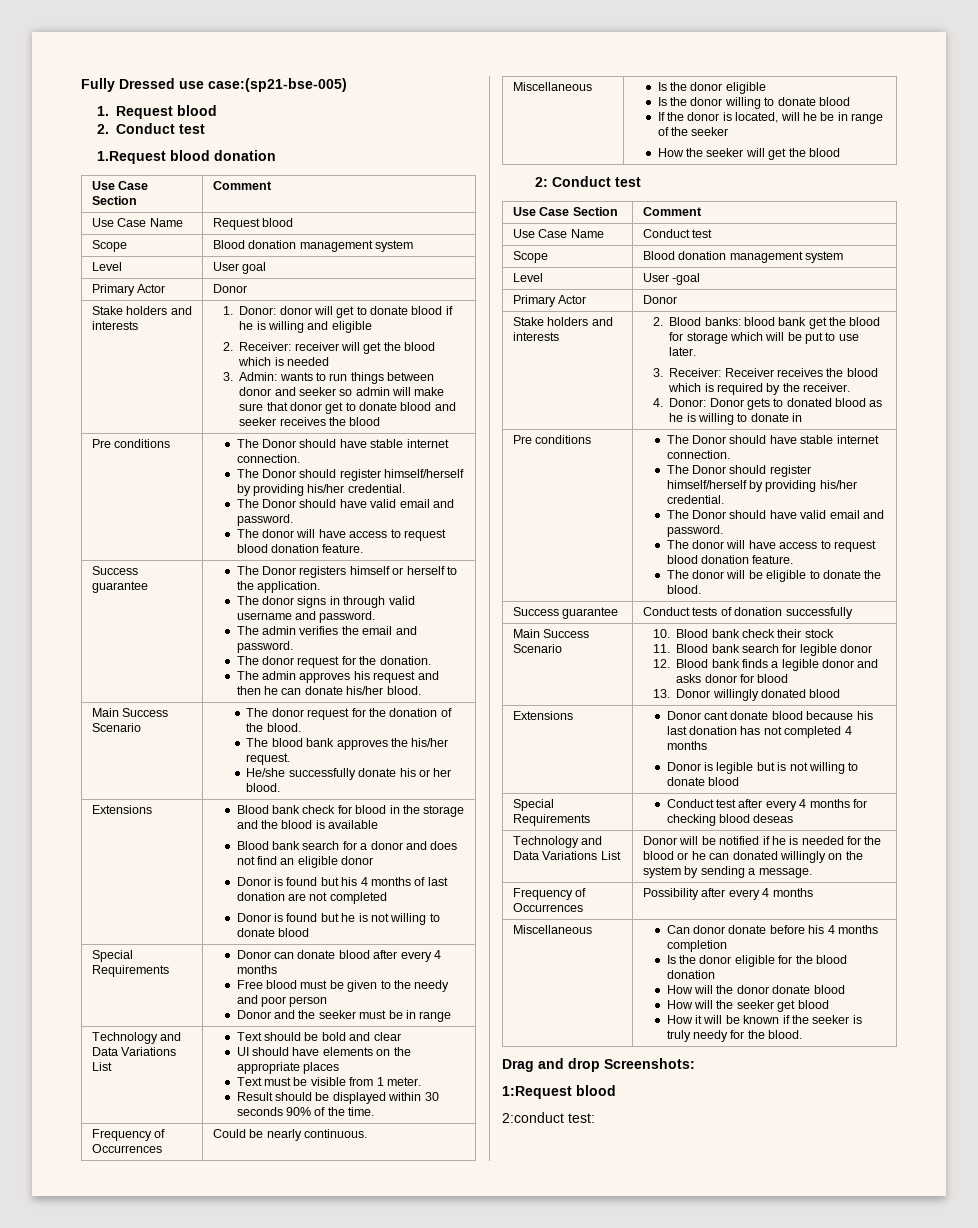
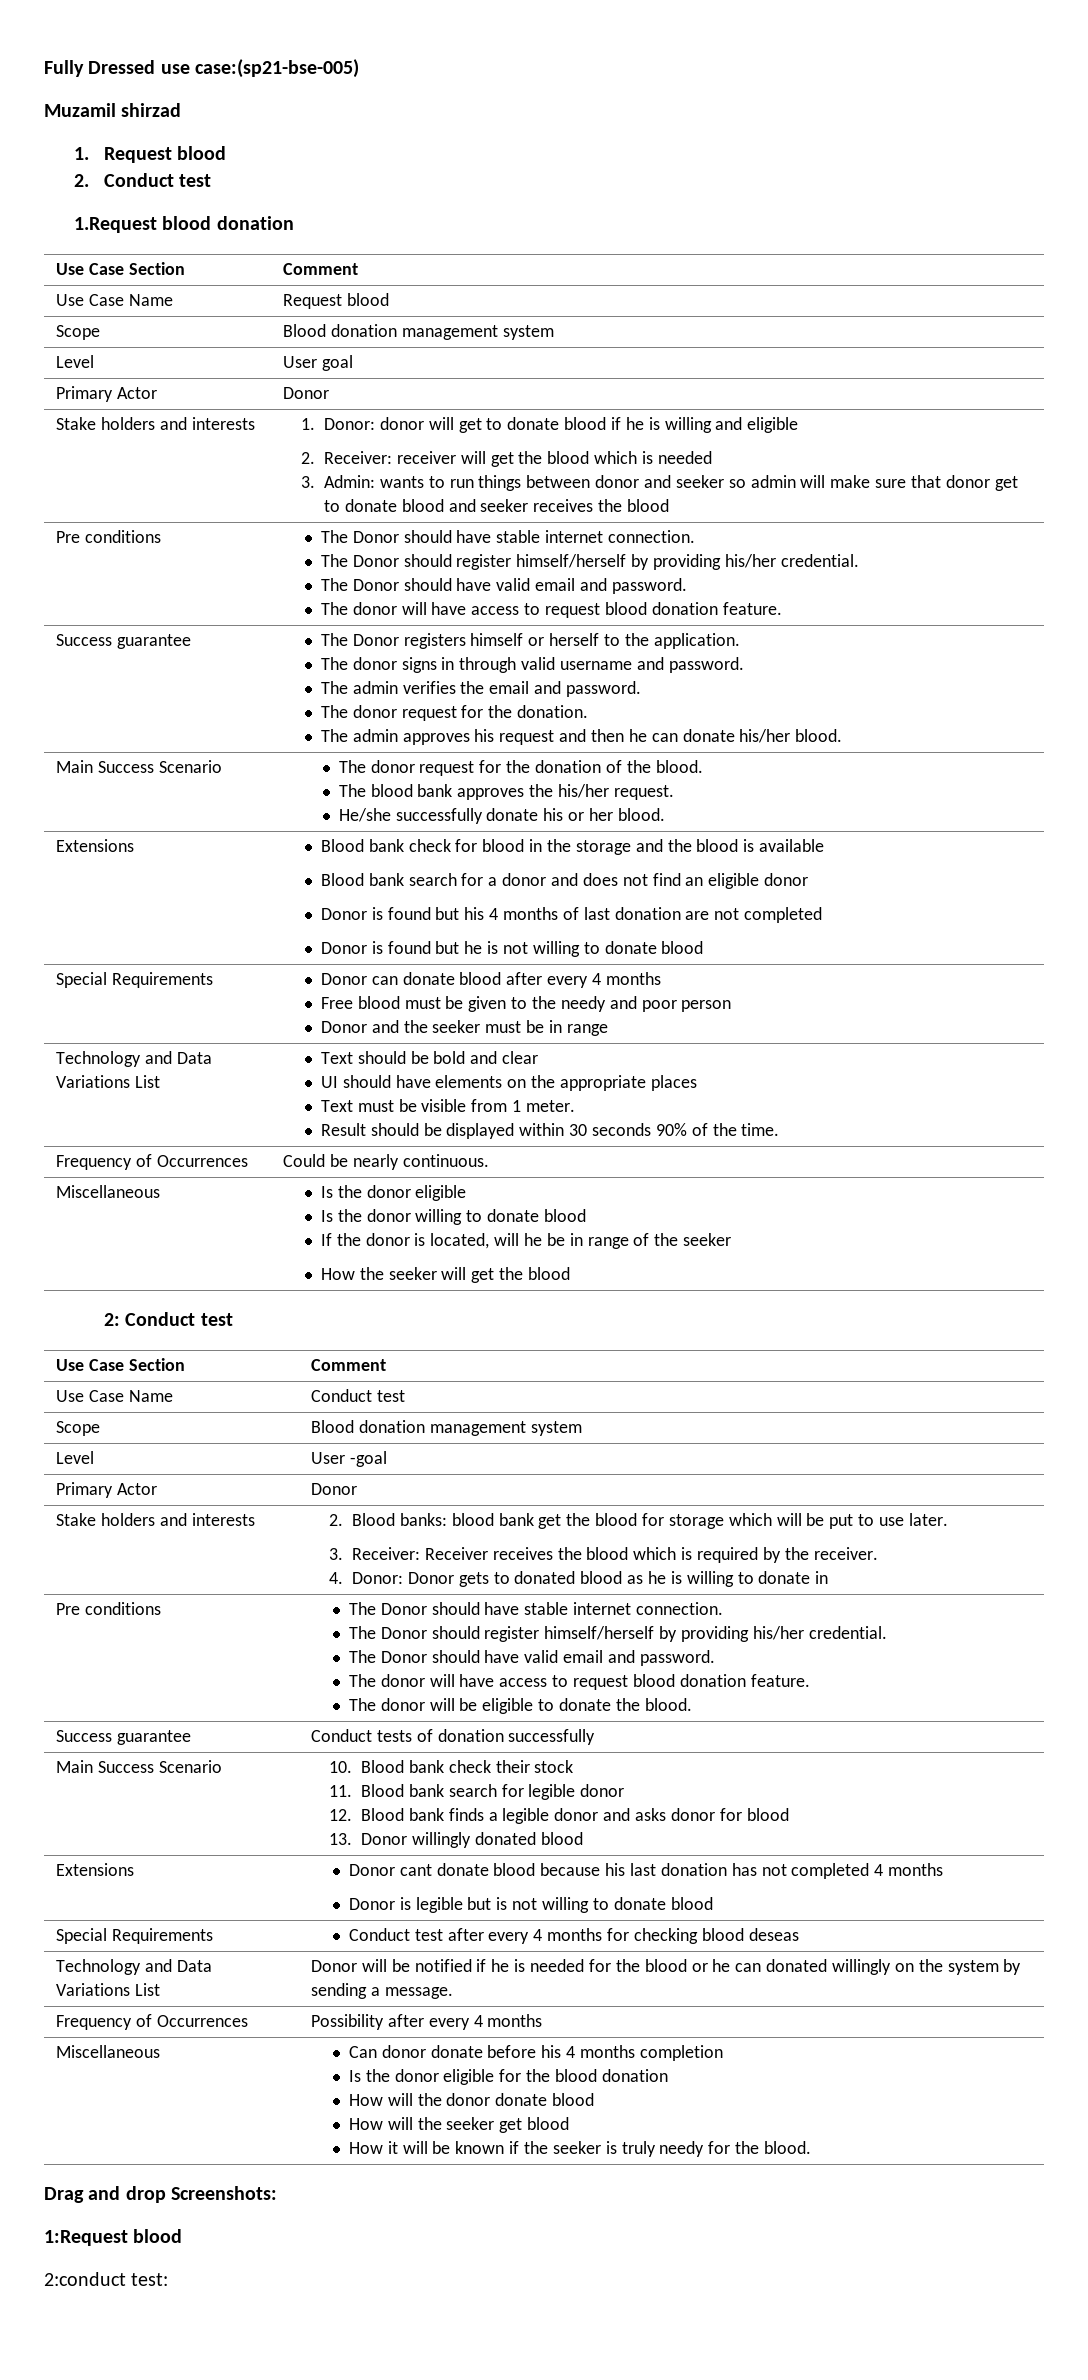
(347, 85) none -> [44,103,182,117] // Muzamil shirzad

